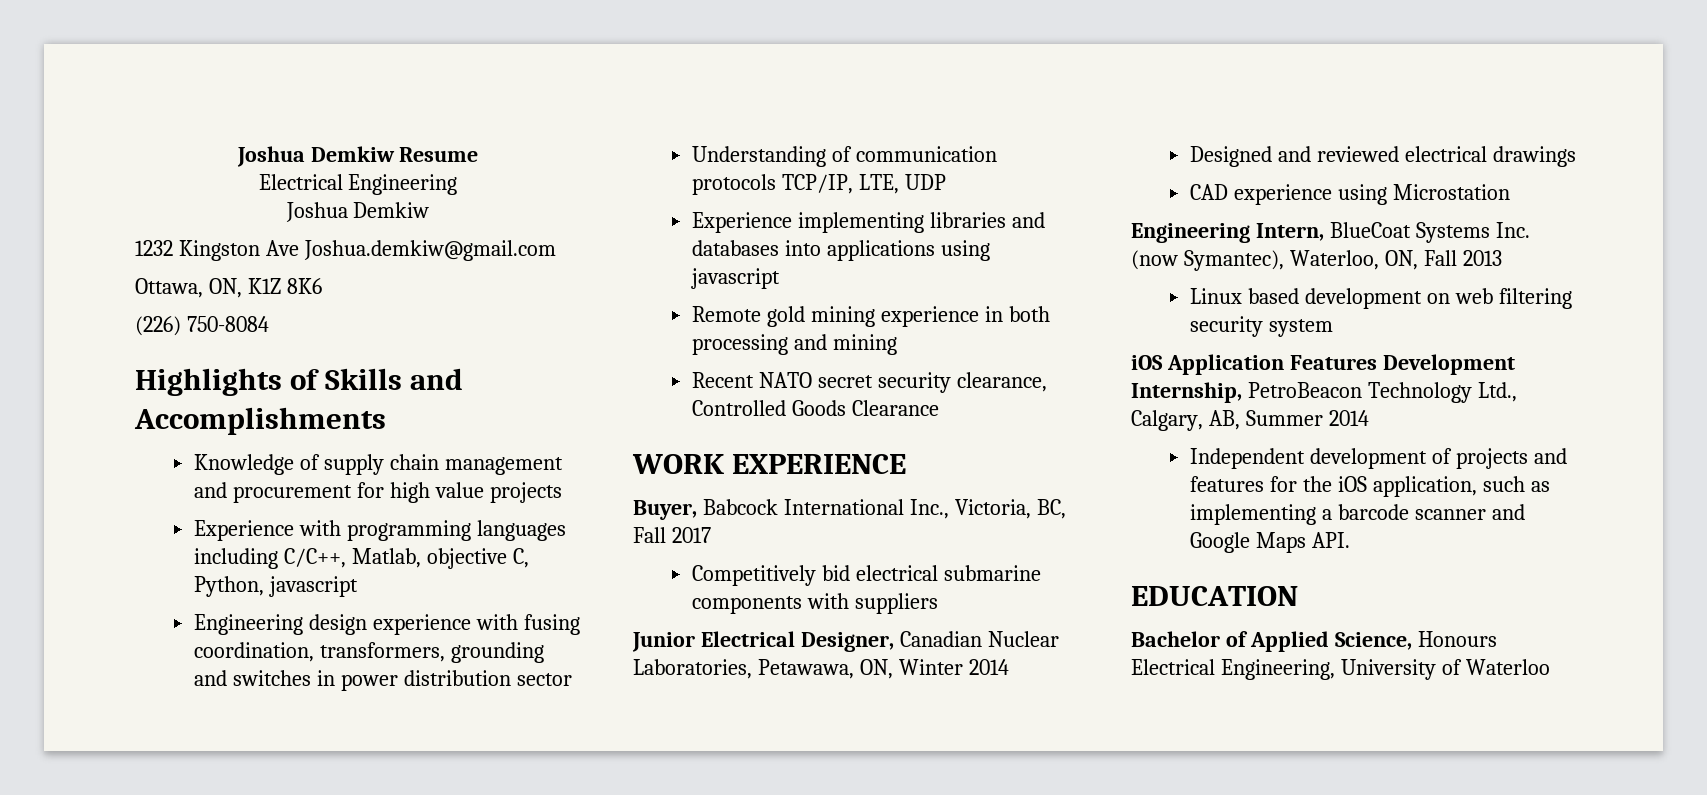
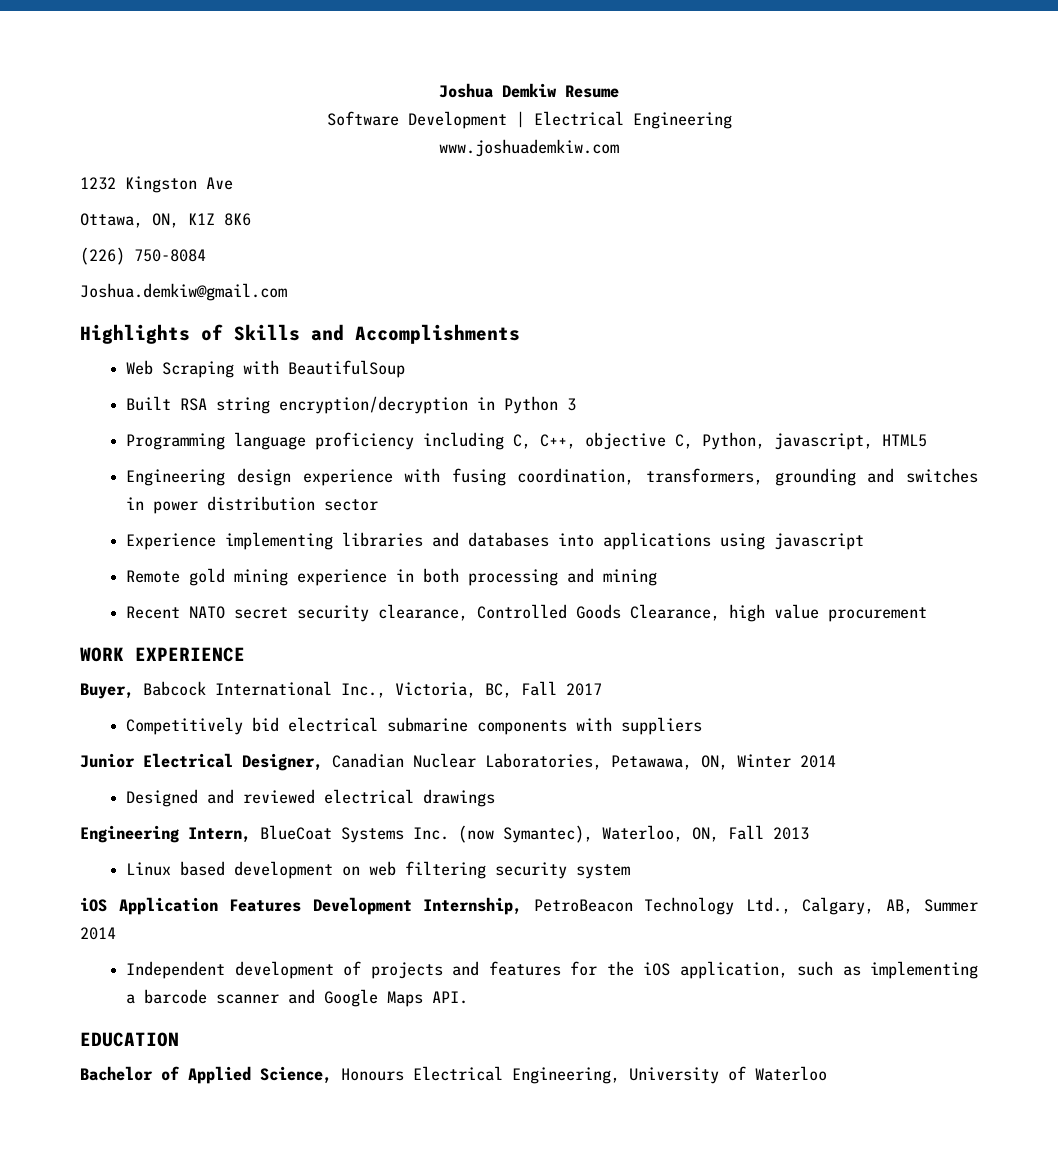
(479, 154) none -> [326,111,525,129] Software Development |
[285,202,430,222] Joshua Demkiw -> [439,139,619,157] www.joshuademkiw.com
[303,240,556,261] Joshua.demkiw@gmail.com -> (233, 183) none
(269, 324) none -> [80,283,287,301] // Joshua.demkiw@gmail.com
[194,454,563,475] [194,482,562,503] [194,520,567,541] [194,548,422,569] Knowledge of supply chain management and procurement for high value projects // Experience with programming languages including C/C++, Matlab, -> [126,360,406,378] [126,396,577,414] [126,432,577,450] Web Scraping with BeautifulSoup // Built RSA string encryption/decryption in Python 3 // Programming language proficiency including C, C++,
[269,576,359,597] javascript -> [774,433,928,450] javascript, HTML5
[692,146,998,167] [692,174,947,195] // Understanding of communication protocols TCP/IP, LTE, UDP -> (379, 505) none
[852,400,940,416] Clearance -> [630,604,928,622] Clearance, high value procurement
[1190,184,1511,205] // CAD experience using Microstation -> (496, 798) none

